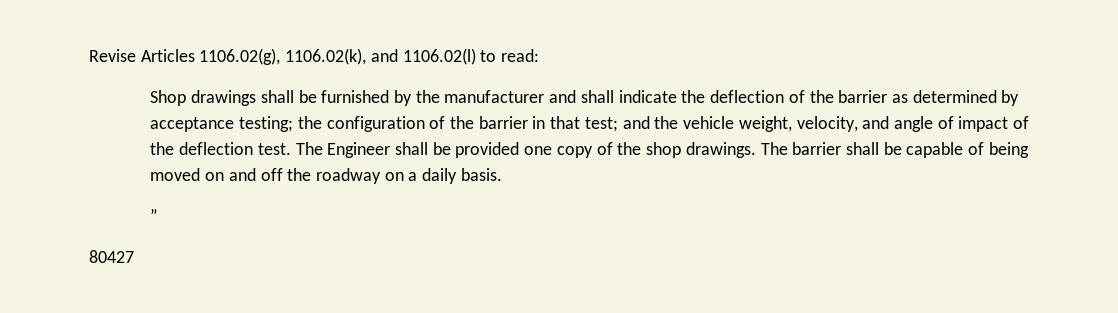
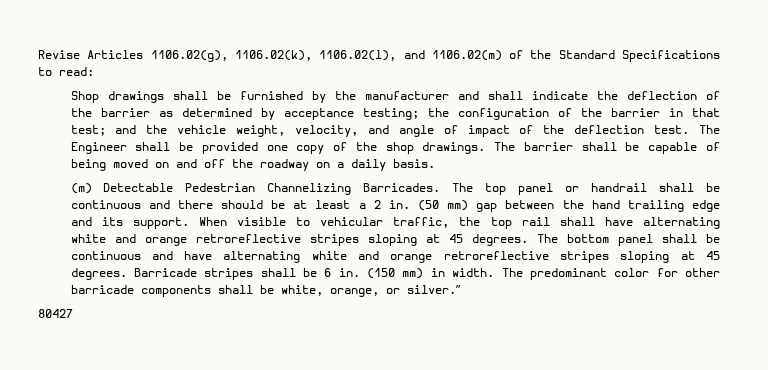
[370,48,476,65] and 1106.02(l) -> [319,50,720,62] 1106.02(l), and 1106.02(m) of the Standard Specifications
[150,208,159,222] ” -> [70,183,720,195] [70,200,721,212] [70,217,720,229] [70,234,720,246] [70,251,720,263] [70,268,720,280] [70,285,461,297] (m) Detectable Pedestrian Channelizing Barricades. The top panel or handrail shall be continuous and there should be at least a 2 in. (50 mm) gap between the hand trailing edge and its support. When visible to vehicular traffic, the top rail shall have alternating white and orange retroreflective stripes sloping at 45 degrees. The bottom panel shall be continuous and have alternating white and orange retroreflective stripes sloping at 45 degrees. Barricade stripes shall be 6 in. (150 mm) in width. The predominant color for other barricade components shall be white, orange, or silver.”

